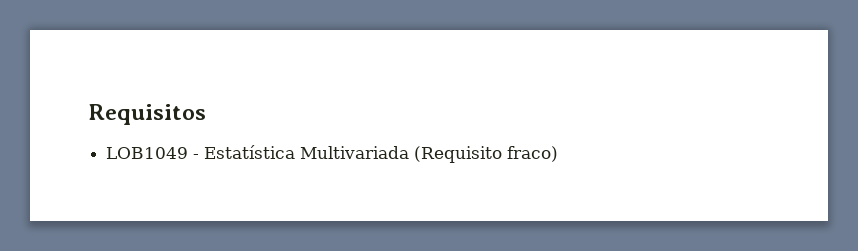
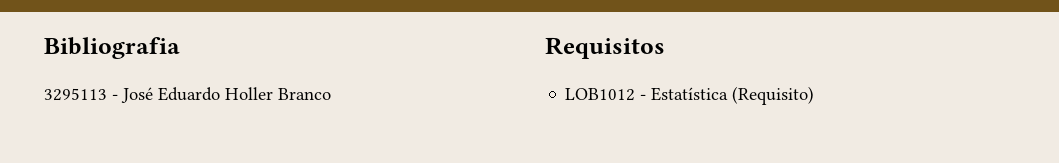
(88, 114) none -> [44,37,180,59] [44,87,331,103] Bibliografia // 3295113 - José Eduardo Holler Branco //
[106,147,189,159] LOB1049 -> [565,88,636,101] LOB1012
[300,146,559,163] Multivariada (Requisito fraco) -> [732,86,815,105] (Requisito)

